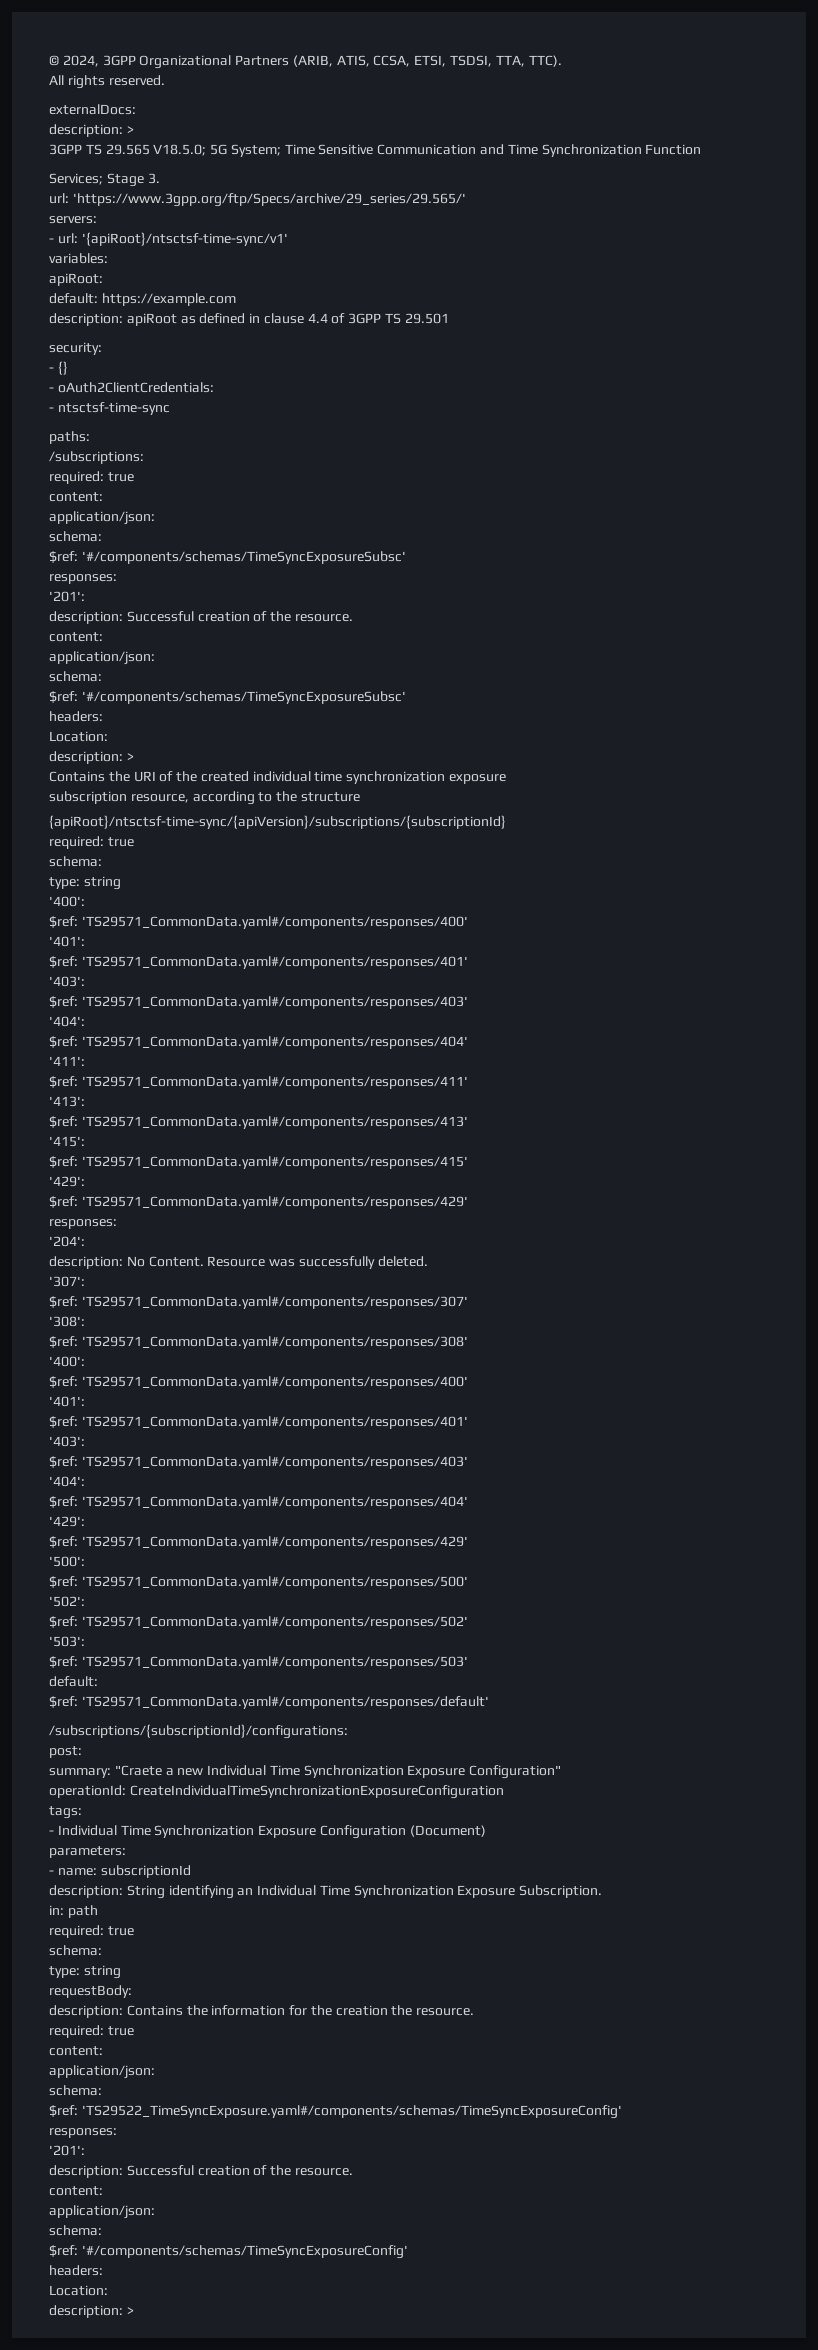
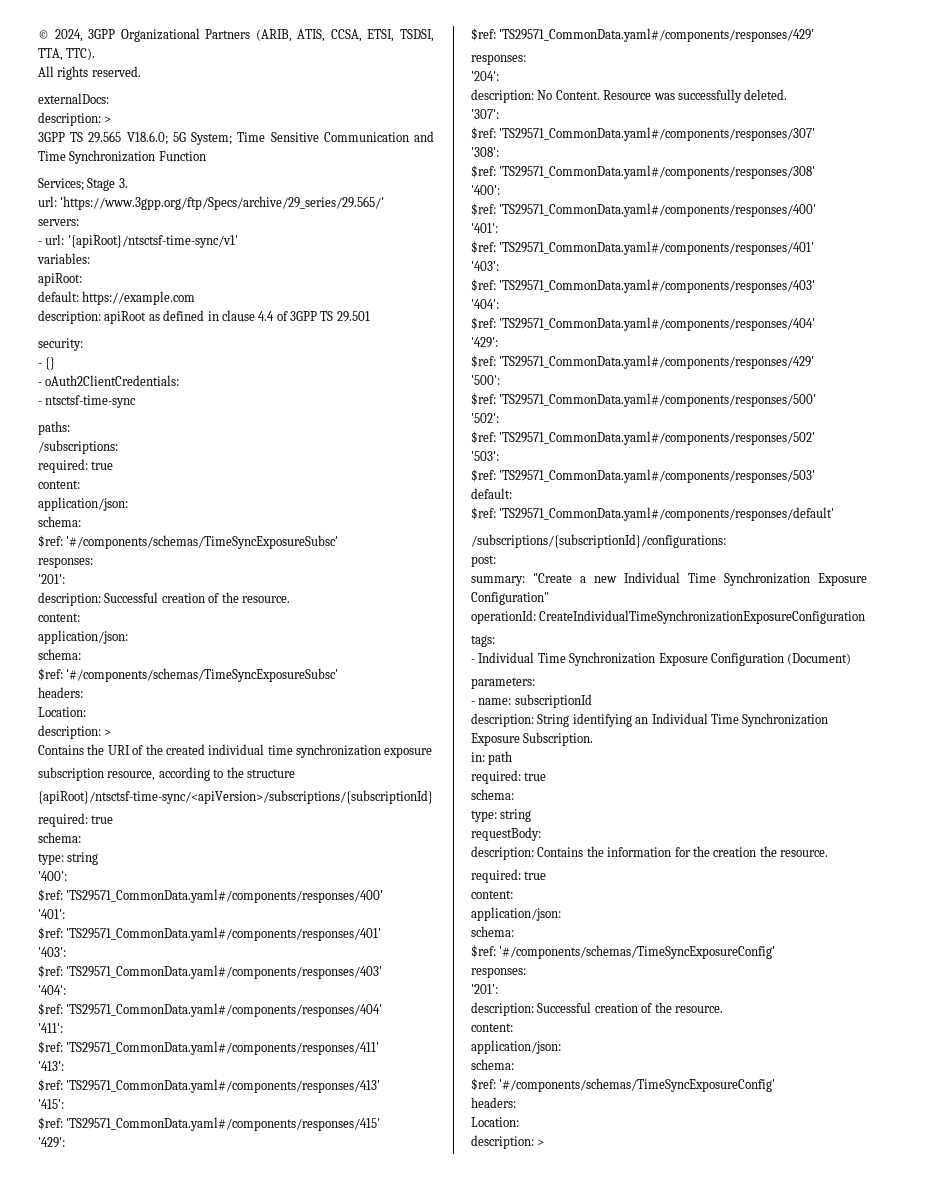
[153,144,207,156] V18.5.0; -> [126,131,168,145] V18.6.0;
[49,815,506,829] {apiRoot}/ntsctsf-time-sync/{apiVersion}/subscriptions/{subscriptionId} -> [38,790,433,804] {apiRoot}/ntsctsf-time-sync/<apiVersion>/subscriptions/{subscriptionId}
[114,1765,162,1776] "Craete -> [533,573,572,583] "Create
[81,2105,622,2119] 'TS29522_TimeSyncExposure.yaml#/components/schemas/TimeSyncExposureConfig' -> [499,945,776,959] '#/components/schemas/TimeSyncExposureConfig'

